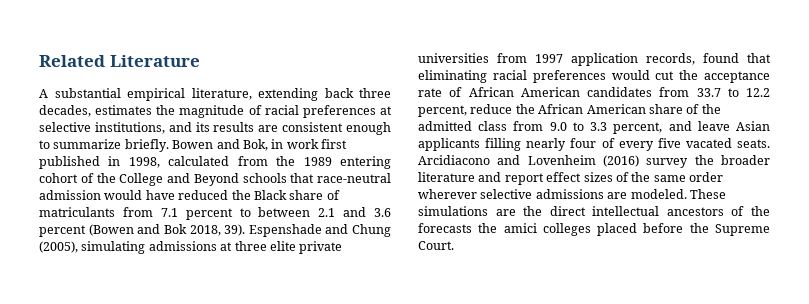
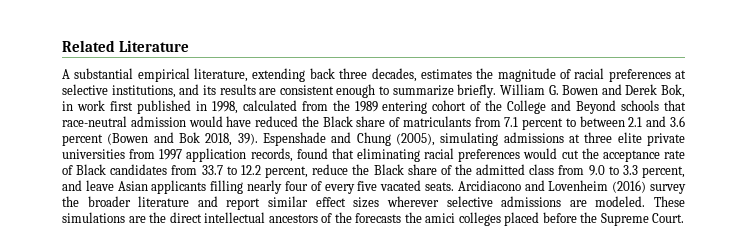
(169, 145) none -> [499,84,559,95] William G.
(240, 144) none -> [625,84,658,95] Derek
[468,87,580,97] African American -> [76,164,107,175] Black
[538,104,646,114] African American -> [373,164,404,175] Black
(544, 179) none -> [268,196,309,207] similar
[615,172,723,182] of the same order -> (380, 202) none

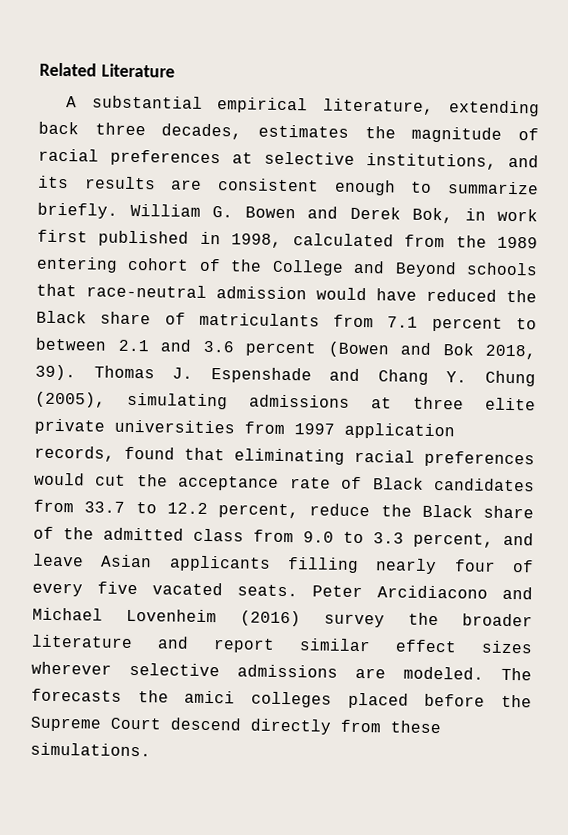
[263,132,352,146] Espenshade and -> [93,365,468,385] Thomas J. Espenshade and Chang Y.
(454, 186) none -> [312,585,363,598] Peter
(545, 185) none -> [32,607,103,621] Michael
[654,196,686,207] [62,212,352,223] These simulations are the direct intellectual ancestors of the -> [501,667,532,681] The
[652,213,685,223] Court. -> [110,717,441,735] [30,742,151,757] Court descend directly from these simulations.

